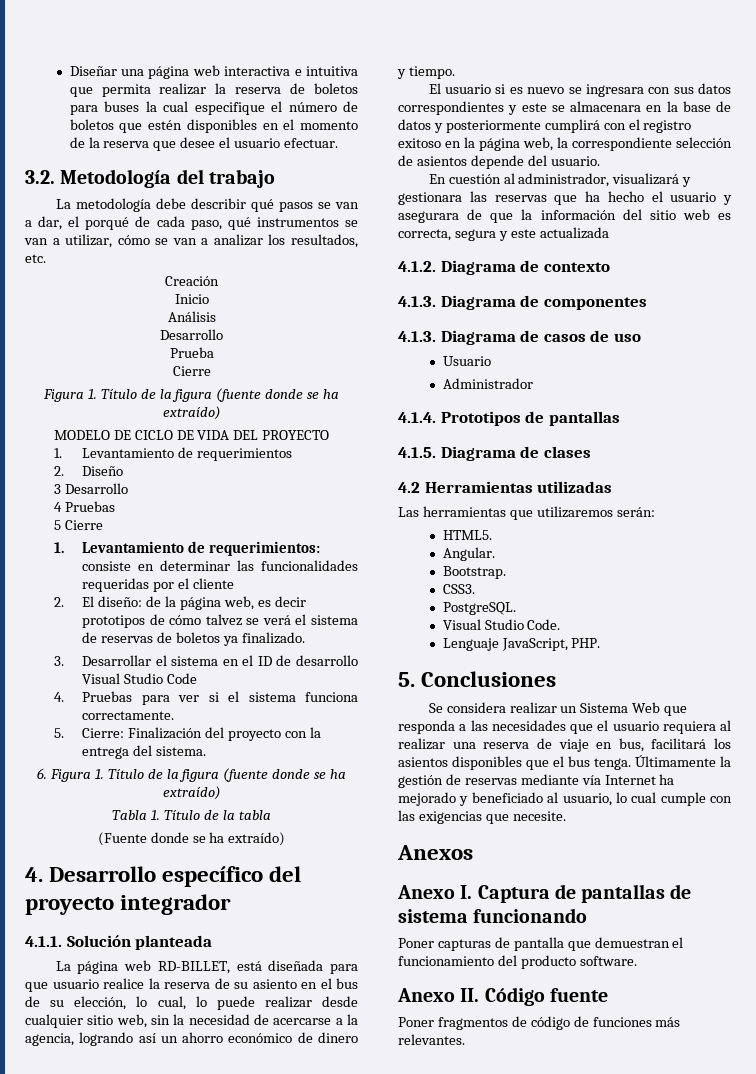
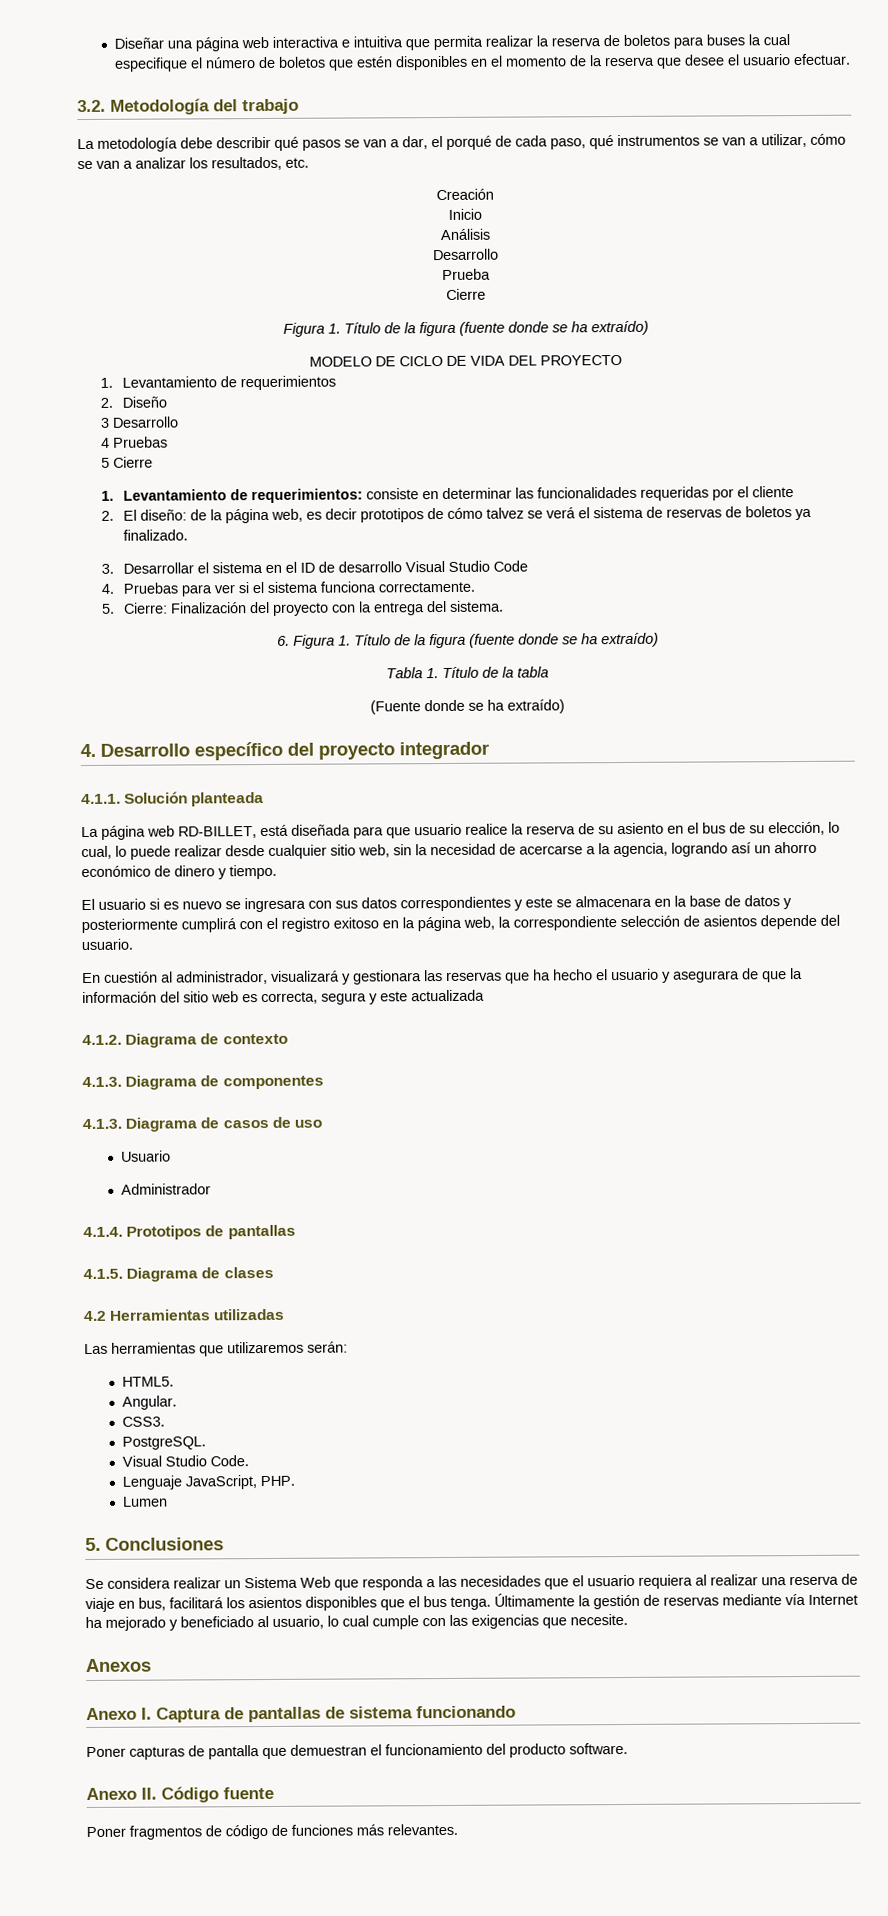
[442,566,506,579] // Bootstrap. -> (178, 1402) none
(601, 643) none -> [123,1496,169,1507] // Lumen

